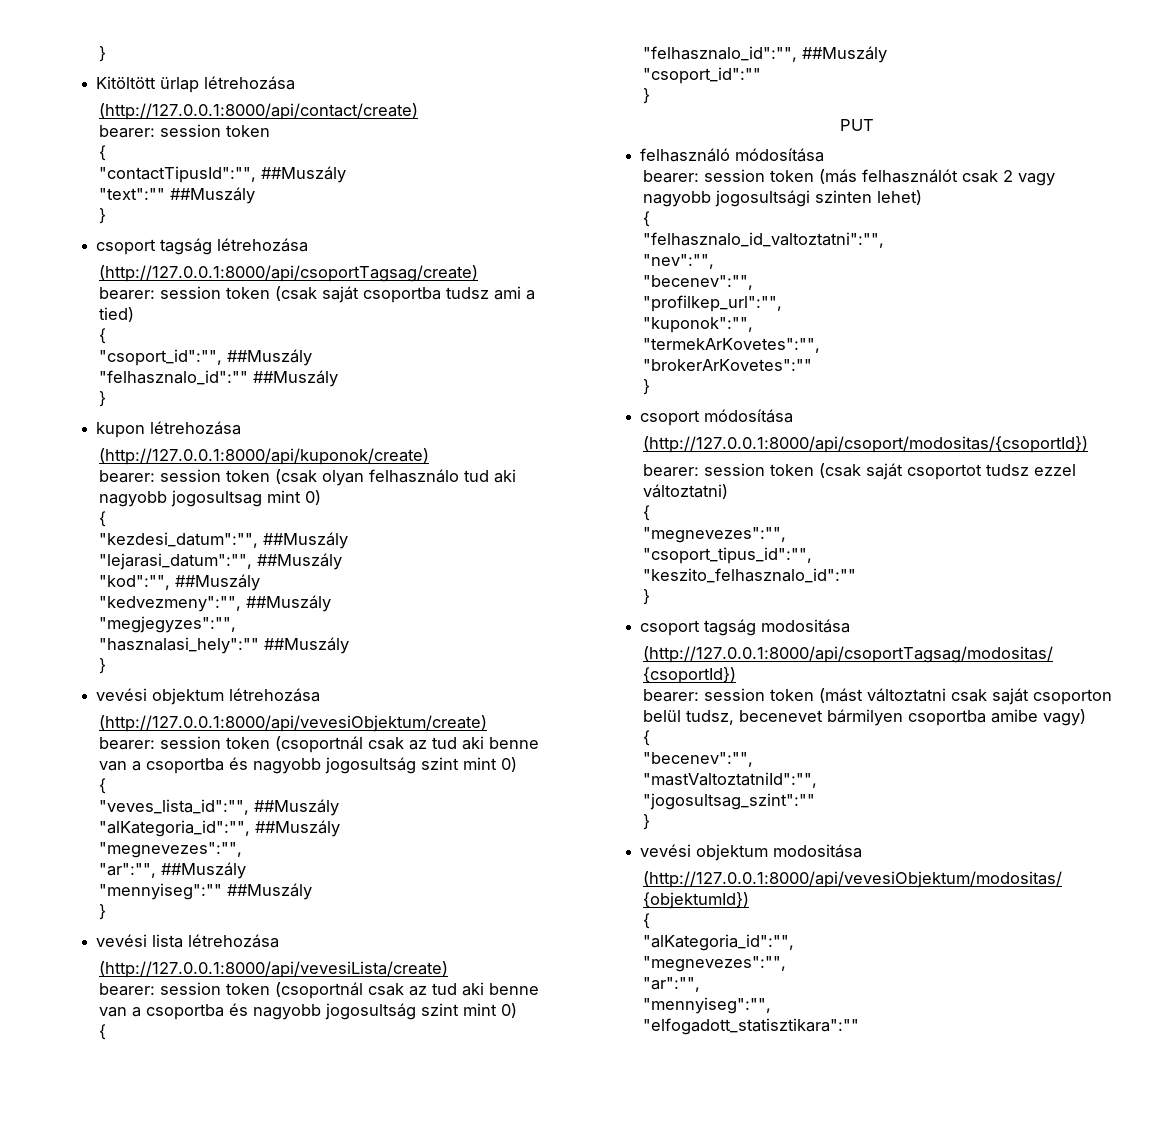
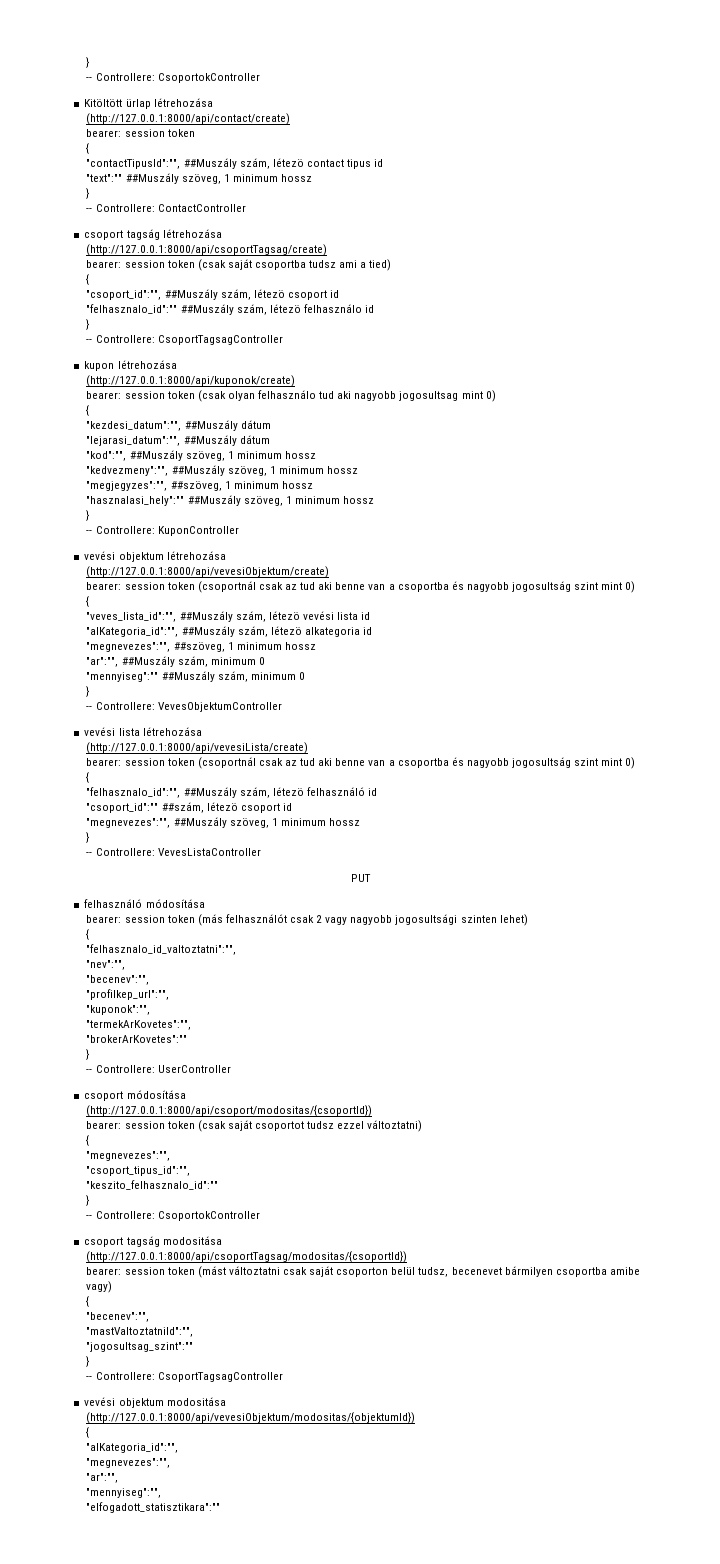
[99,46,107,62] } -> [86,57,90,68] [86,73,260,83] } // -- Controllere: CsoportokController
[99,187,256,204] [99,208,107,224] // "text":"" ##Muszály // } -> [239,158,384,169] [86,173,313,184] [86,188,90,199] [86,204,246,212] szám, létezö contact tipus id // "text":"" ##Muszály szöveg, 1 minimum hossz // } // -- Controllere: ContactController
[99,370,339,387] [99,391,107,407] // "felhasznalo_id":"" ##Muszály // } -> [220,289,340,300] [86,304,375,315] [86,319,90,330] [86,335,283,345] szám, létezö csoport id // "felhasznalo_id":"" ##Muszály szám, létezö felhasználo id // } // -- Controllere: CsoportTagsagController
(349, 540) none -> [240,420,271,429] dátum
(343, 561) none -> [239,435,270,444] dátum
[99,595,332,612] [99,616,237,633] [99,637,350,654] [99,658,107,674] // "kedvezmeny":"", ##Muszály // "megjegyzes":"", // "hasznalasi_hely":"" ##Muszály // } -> [185,451,317,461] [86,465,359,476] [86,481,313,491] [86,495,375,506] [86,510,90,521] [86,526,239,536] szöveg, 1 minimum hossz // "kedvezmeny":"", ##Muszály szöveg, 1 minimum hossz // "megjegyzes":"", ##szöveg, 1 minimum hossz // "hasznalasi_hely":"" ##Muszály szöveg, 1 minimum hossz // } // -- Controllere: KuponController
[99,820,341,837] [99,842,243,858] // "alKategoria_id":"", ##Muszály // "megnevezes":"", -> [235,611,371,622] [86,626,373,637] [86,642,316,652] szám, létezö vevési lista id // "alKategoria_id":"", ##Muszály szám, létezö alkategoria id // "megnevezes":"", ##szöveg, 1 minimum hossz
(247, 870) none -> [177,656,265,667] szám, minimum 0
[99,904,107,920] // } -> [217,671,305,682] [86,686,90,697] [86,702,282,712] szám, minimum 0 // } // -- Controllere: VevesObjektumController
[643,67,762,84] [643,88,651,104] // "csoport_id":"" // } -> [239,787,378,798] [86,802,292,813] [86,817,361,828] [86,832,90,843] [86,848,261,856] szám, létezö felhasználó id // "csoport_id":"" ##szám, létezö csoport id // "megnevezes":"", ##Muszály szöveg, 1 minimum hossz // } // -- Controllere: VevesListaController
(651, 387) none -> [86,1065,231,1073] // -- Controllere: UserController
(651, 597) none -> [86,1211,260,1221] // -- Controllere: CsoportokController
(651, 822) none -> [86,1372,283,1382] // -- Controllere: CsoportTagsagController

